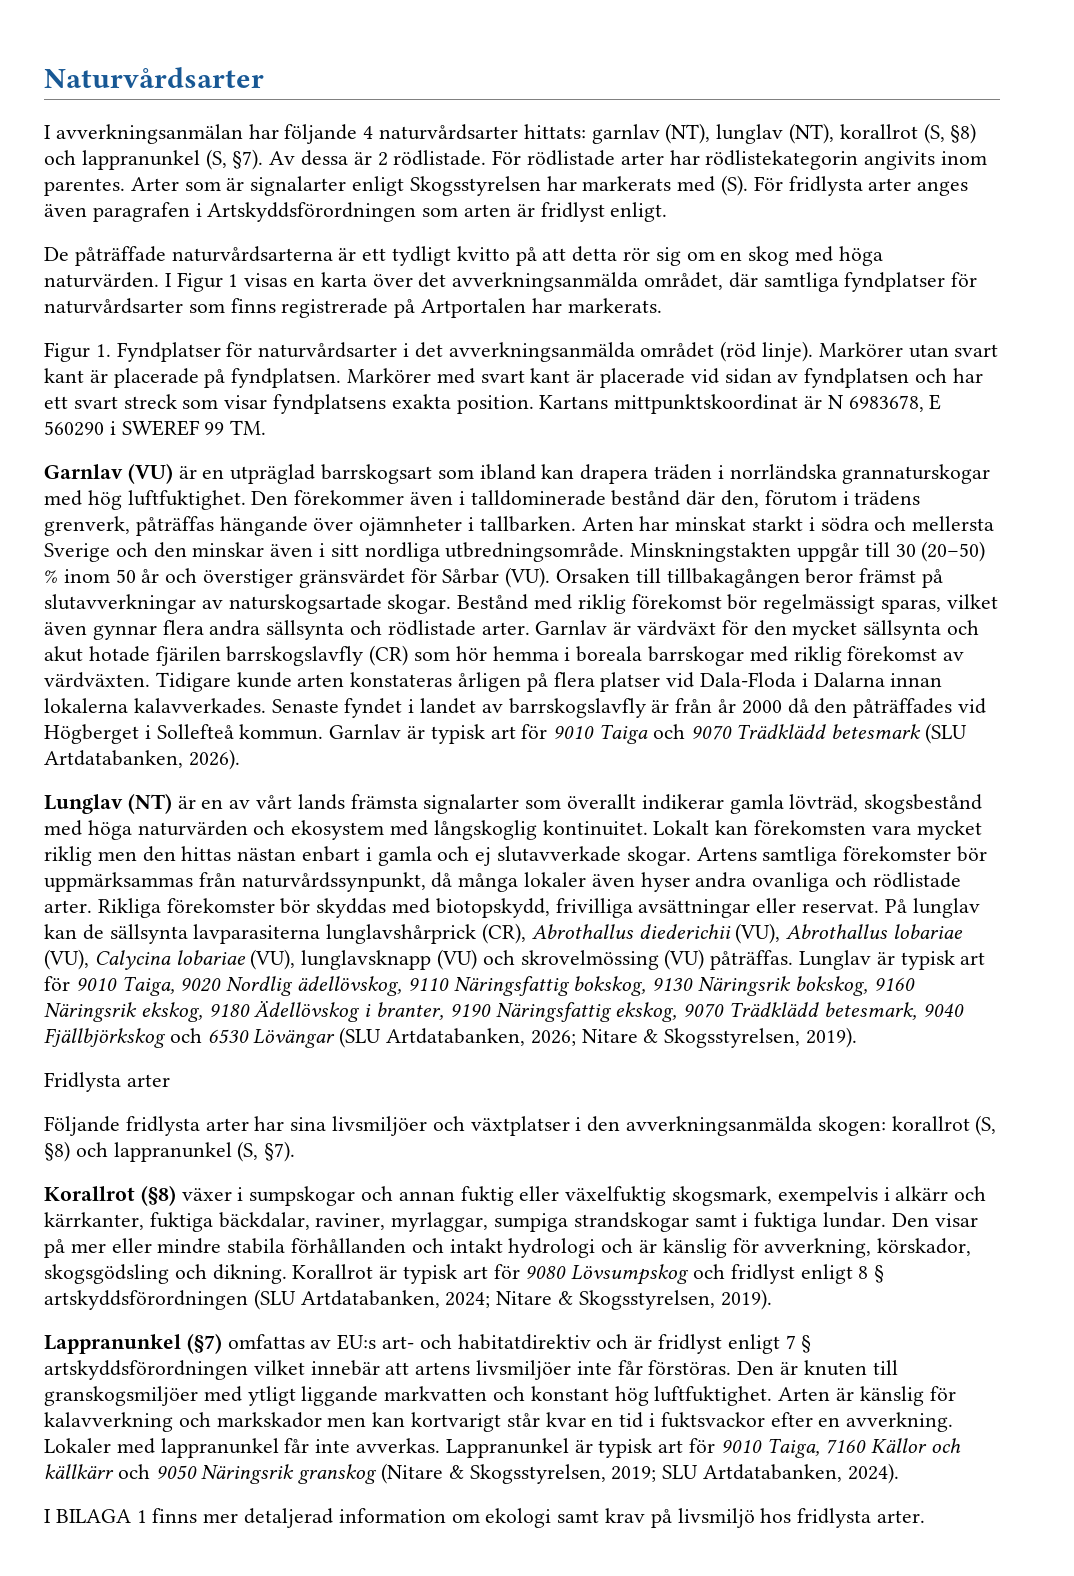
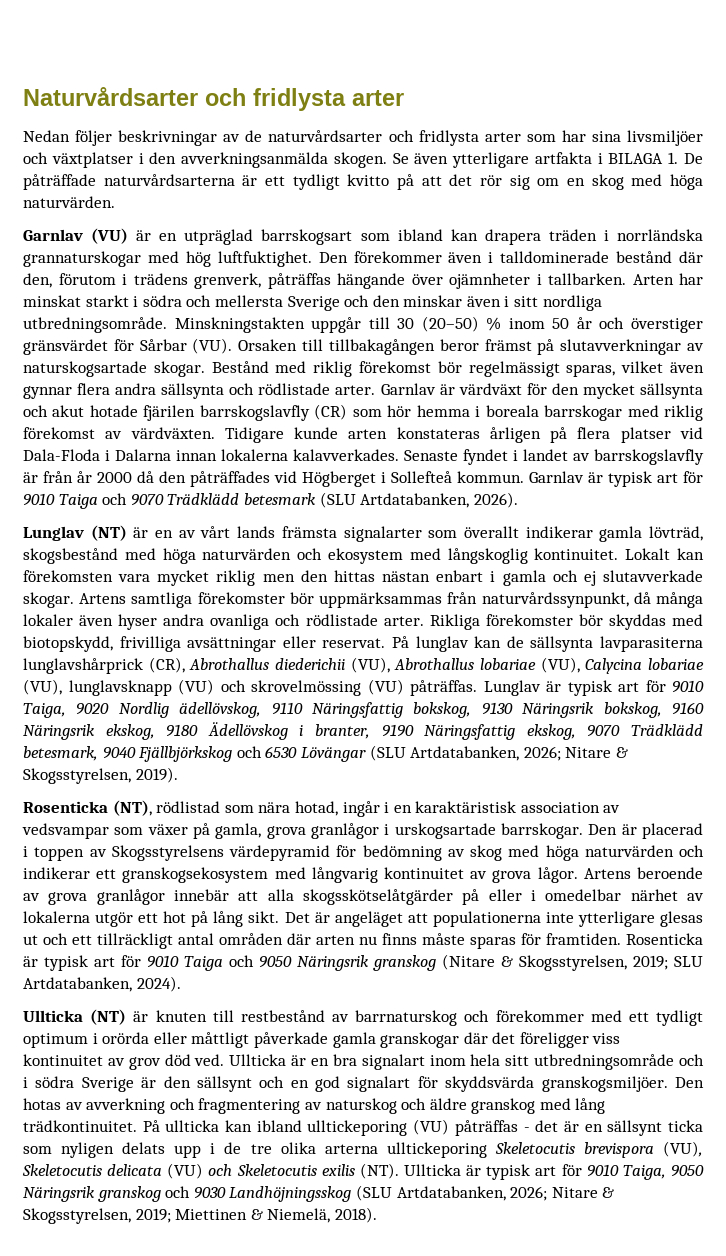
[44,123,977,144] [44,149,988,170] [44,175,969,196] [44,202,668,222] // I avverkningsanmälan har följande 4 naturvårdsarter hittats: garnlav (NT), lunglav (NT), korallrot (S, §8) och lappranunkel (S, §7). Av dessa är 2 rödlistade. För rödlistade arter har rödlistekategorin angivits inom parentes. Arter som är signalarter enligt Skogsstyrelsen har markerats med (S). För fridlysta arter anges även paragrafen i Artskyddsförordningen som arten är fridlyst enligt. // -> [205,88,404,111] [23,130,704,146] [23,152,679,168] och fridlysta arter // Nedan följer beskrivningar av de naturvårdsarter och fridlysta arter som har sina livsmiljöer och växtplatser i den avverkningsanmälda skogen. Se även ytterligare artfakta i BILAGA 1.
[572,246,618,262] detta -> [449,174,473,186] det
[164,272,978,292] [44,298,662,318] [44,341,999,362] [44,368,983,388] [44,394,942,414] [44,420,267,436] I Figur 1 visas en karta över det avverkningsanmälda området, där samtliga fyndplatser för naturvårdsarter som finns registrerade på Artportalen har markerats. // Figur 1. Fyndplatser för naturvårdsarter i det avverkningsanmälda området (röd linje). Markörer utan svart kant är placerade på fyndplatsen. Markörer med svart kant är placerade vid sidan av fyndplatsen och har ett svart streck som visar fyndplatsens exakta position. Kartans mittpunktskoordinat är N 6983678, E 560290 i SWEREF 99 TM. -> (115, 202) none
[44,1072,170,1092] [44,1115,997,1136] [44,1141,296,1162] [44,1185,987,1206] [44,1212,978,1232] [44,1238,972,1258] [44,1264,885,1285] [44,1289,772,1310] [44,1333,812,1354] [44,1360,898,1380] [44,1386,956,1406] [44,1412,954,1432] [44,1438,962,1458] [44,1464,114,1479] Fridlysta arter // Följande fridlysta arter har sina livsmiljöer och växtplatser i den avverkningsanmälda skogen: korallrot (S, §8) och lappranunkel (S, §7). // Korallrot (§8) växer i sumpskogar och annan fuktig eller växelfuktig skogsmark, exempelvis i alkärr och kärrkanter, fuktiga bäckdalar, raviner, myrlaggar, sumpiga strandskogar samt i fuktiga lundar. Den visar på mer eller mindre stabila förhållanden och intakt hydrologi och är känslig för avverkning, körskador, skogsgödsling och dikning. Korallrot är typisk art för 9080 Lövsumpskog och fridlyst enligt 8 § artskyddsförordningen (SLU Artdatabanken, 2024; Nitare & Skogsstyrelsen, 2019). // Lappranunkel (§7) omfattas av EU:s art- och habitatdirektiv och är fridlyst enligt 7 § artskyddsförordningen vilket innebär att artens livsmiljöer inte får förstöras. Den är knuten till granskogsmiljöer med ytligt liggande markvatten och konstant hög luftfuktighet. Arten är känslig för kalavverkning och markskador men kan kortvarigt står kvar en tid i fuktsvackor efter en avverkning. Lokaler med lappranunkel får inte avverkas. Lappranunkel är typisk art för 9010 Taiga, 7160 Källor och källkärr -> [23,800,621,817] [22,823,704,839] [23,845,704,861] [23,867,704,883] [23,889,704,905] [23,911,703,927] [23,933,703,949] [23,955,223,971] Rosenticka (NT), rödlistad som nära hotad, ingår i en karaktäristisk association av vedsvampar som växer på gamla, grova granlågor i urskogsartade barrskogar. Den är placerad i toppen av Skogsstyrelsens värdepyramid för bedömning av skog med höga naturvärden och indikerar ett granskogsekosystem med långvarig kontinuitet av grova lågor. Artens beroende av grova granlågor innebär att alla skogsskötselåtgärder på eller i omedelbar närhet av lokalerna utgör ett hot på lång sikt. Det är angeläget att populationerna inte ytterligare glesas ut och ett tillräckligt antal områden där arten nu finns måste sparas för framtiden. Rosenticka är typisk art för 9010 Taiga
[44,1508,926,1528] I BILAGA 1 finns mer detaljerad information om ekologi samt krav på livsmiljö hos fridlysta arter. -> [23,1009,703,1026] [23,1032,621,1048] [23,1054,704,1070] [23,1076,704,1092] [23,1098,606,1114] [23,1119,704,1136] [23,1141,703,1158] [22,1163,704,1180] [23,1185,615,1202] [23,1207,377,1224] Ullticka (NT) är knuten till restbestånd av barrnaturskog och förekommer med ett tydligt optimum i orörda eller måttligt påverkade gamla granskogar där det föreligger viss kontinuitet av grov död ved. Ullticka är en bra signalart inom hela sitt utbredningsområde och i södra Sverige är den sällsynt och en god signalart för skyddsvärda granskogsmiljöer. Den hotas av avverkning och fragmentering av naturskog och äldre granskog med lång trädkontinuitet. På ullticka kan ibland ulltickeporing (VU) påträffas - det är en sällsynt ticka som nyligen delats upp i de tre olika arterna ulltickeporing Skeletocutis brevispora (VU), Skeletocutis delicata (VU) och Skeletocutis exilis (NT). Ullticka är typisk art för 9010 Taiga, 9050 Näringsrik granskog och 9030 Landhöjningsskog (SLU Artdatabanken, 2026; Nitare & Skogsstyrelsen, 2019; Miettinen & Niemelä, 2018).

